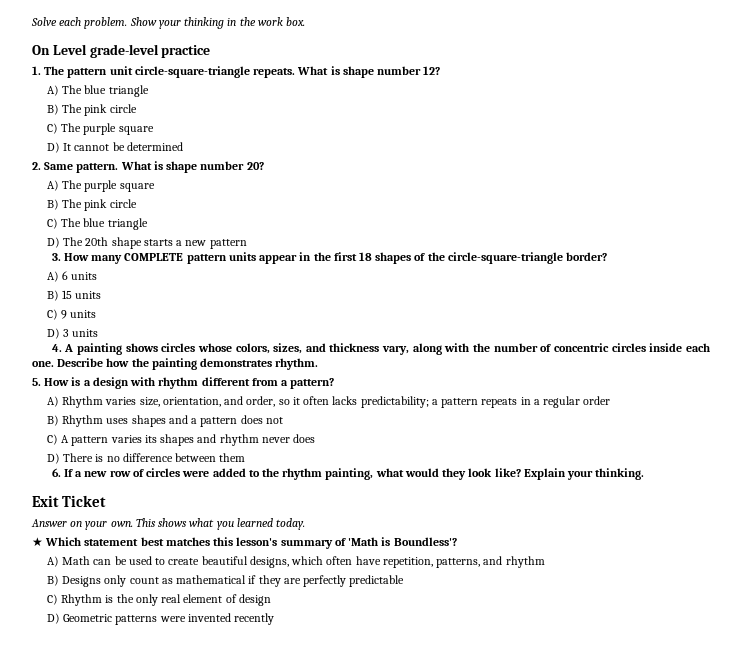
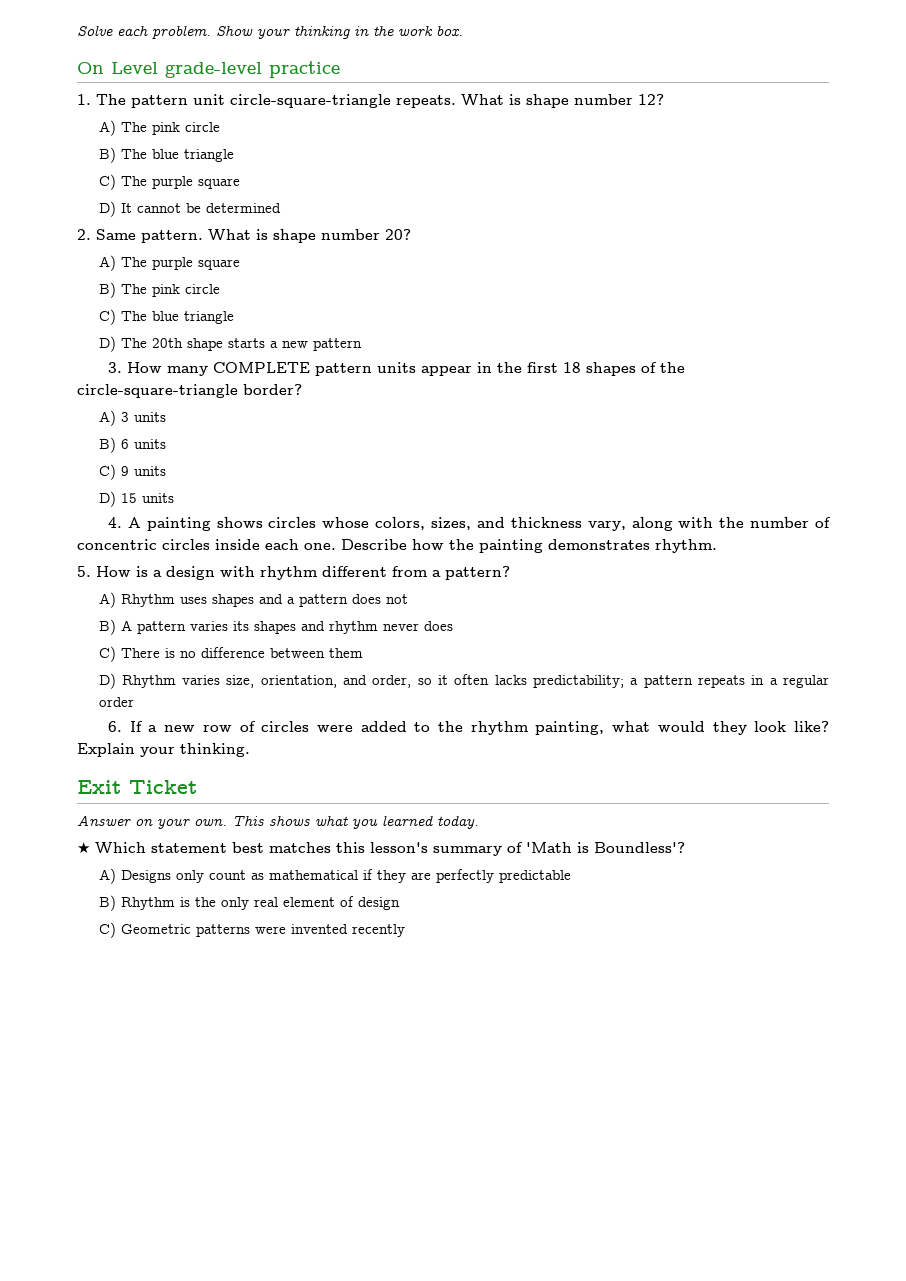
[84,85,149,97] [46,104,137,116] blue triangle // B) The pink circle -> [151,122,220,135] [98,147,234,163] pink circle // B) The blue triangle
[62,271,69,280] 6 -> [120,412,129,422] 3
[62,290,73,299] 15 -> [120,439,129,449] 6
[63,329,70,337] 3 -> [120,493,137,503] 15
(104, 402) none -> [179,594,408,607] [98,619,453,635] [98,646,363,662] [98,673,176,689] uses shapes and a pattern does not // B) A pattern varies its shapes and rhythm never does // C) There is no difference between them // D) Rhythm
[46,415,283,427] [46,434,316,446] [46,453,246,464] // B) Rhythm uses shapes and a pattern does not // C) A pattern varies its shapes and rhythm never does // D) There is no difference between them -> (134, 702) none
[62,556,545,568] [46,575,59,586] Math can be used to create beautiful designs, which often have repetition, patterns, and rhythm // B) -> (116, 876) none
[46,594,58,605] C) -> [98,895,116,911] B)
[46,613,60,624] D) -> [98,922,116,938] C)

